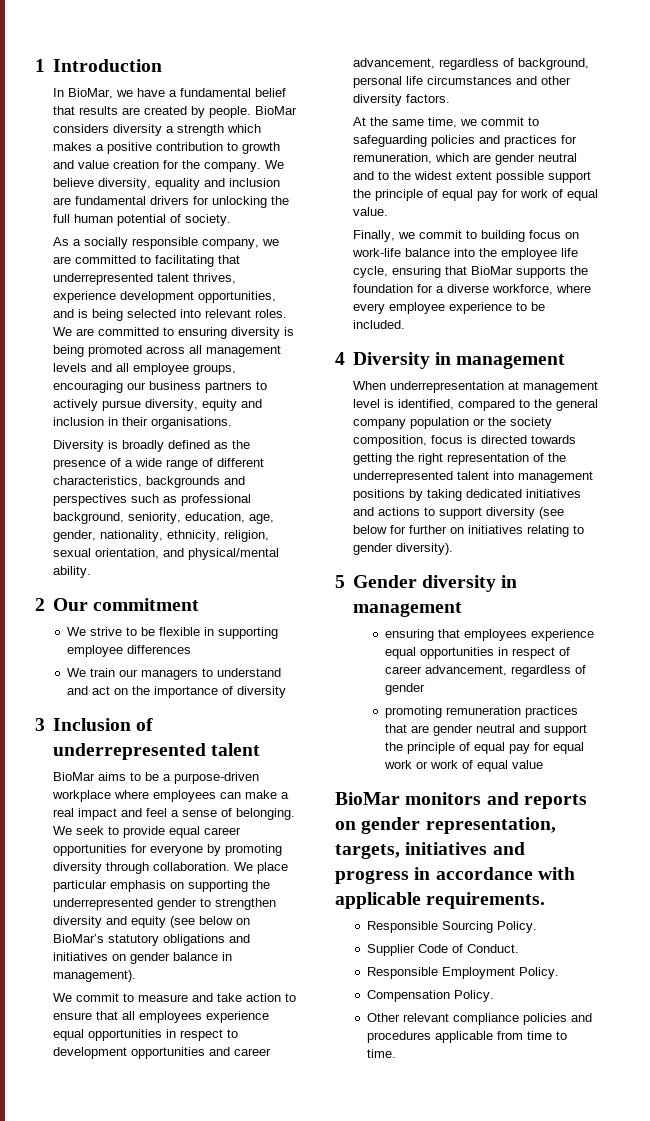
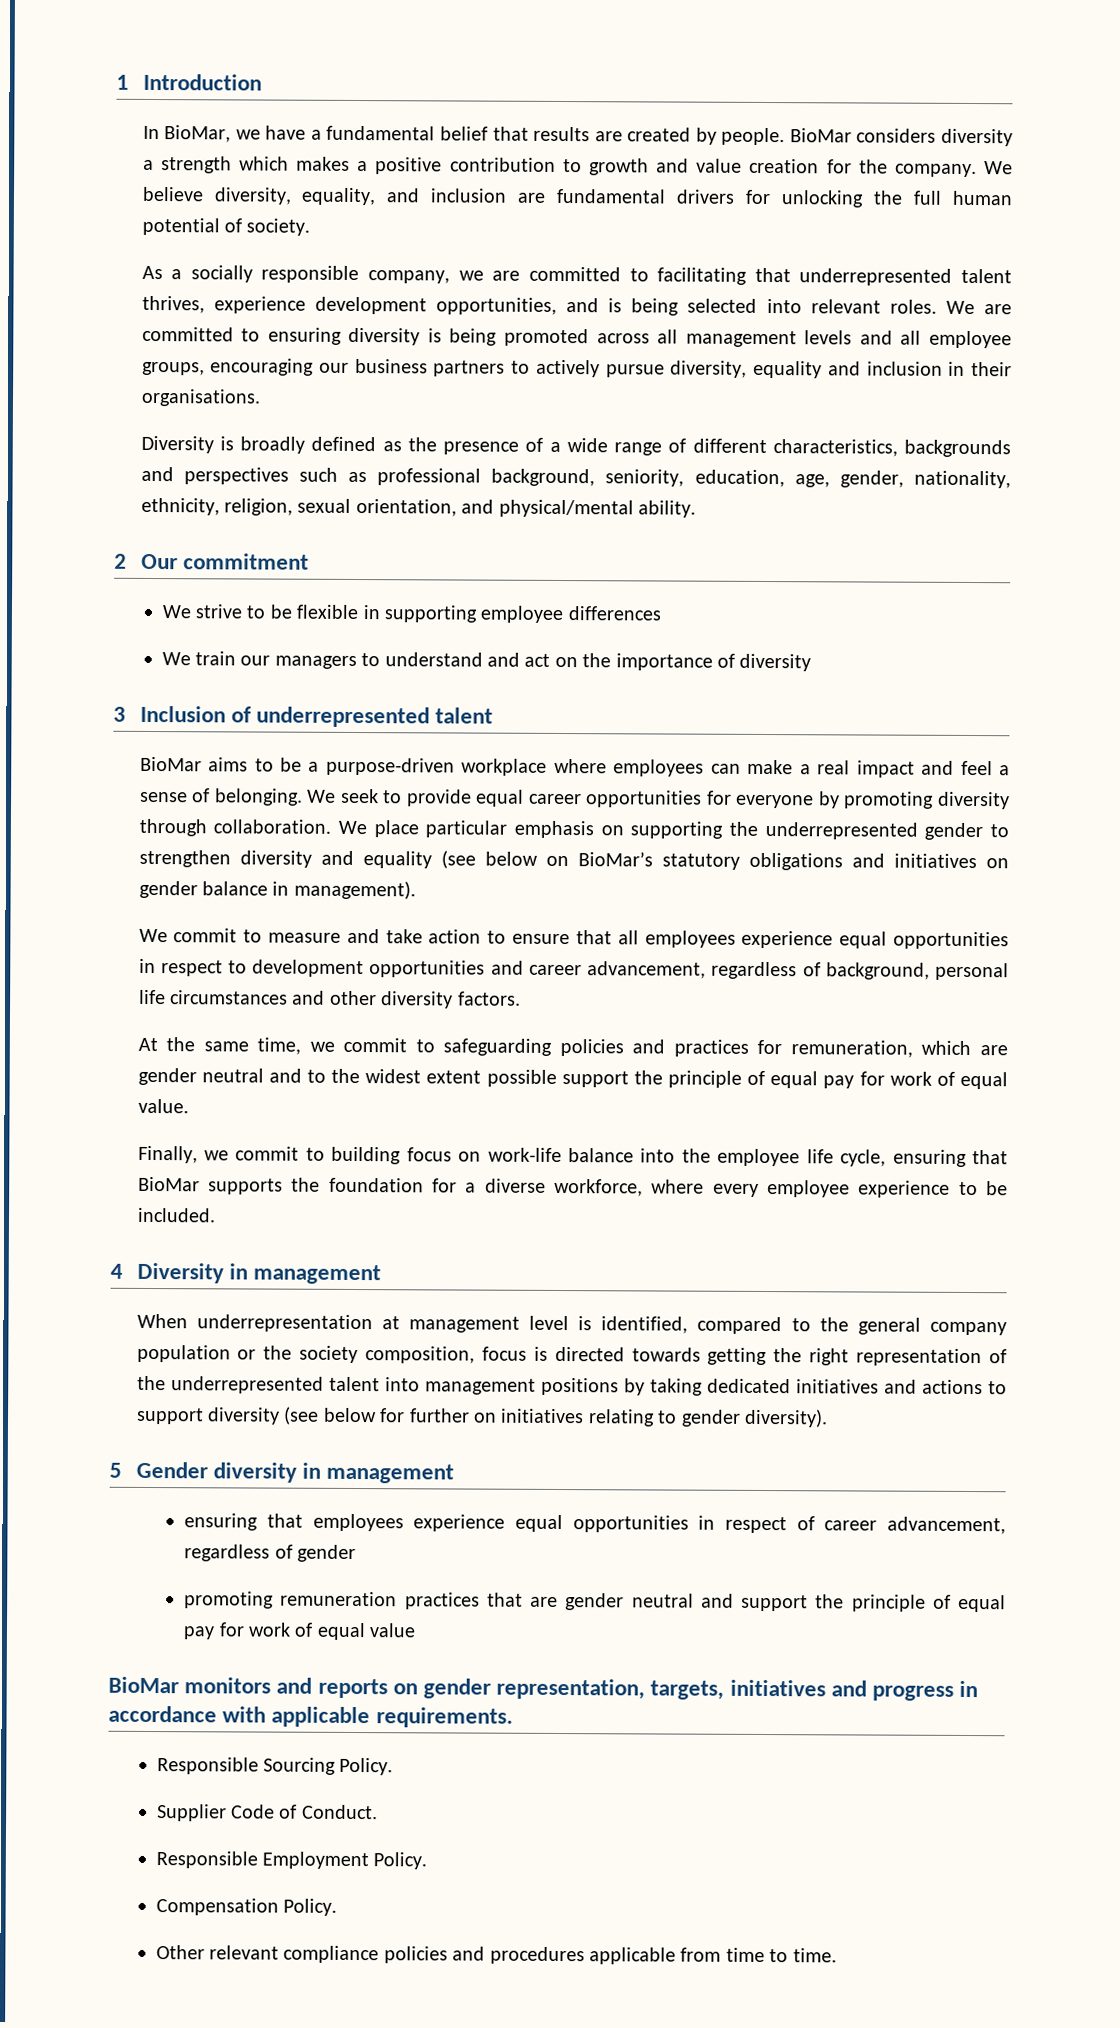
[154,178,200,190] equality -> [301,187,377,206] equality,
[201,399,237,411] equity -> [753,360,823,379] equality
[130,916,166,928] equity -> [362,851,432,869] equality
[553,742,585,754] [384,760,429,769] equal work or -> (245, 1629) none

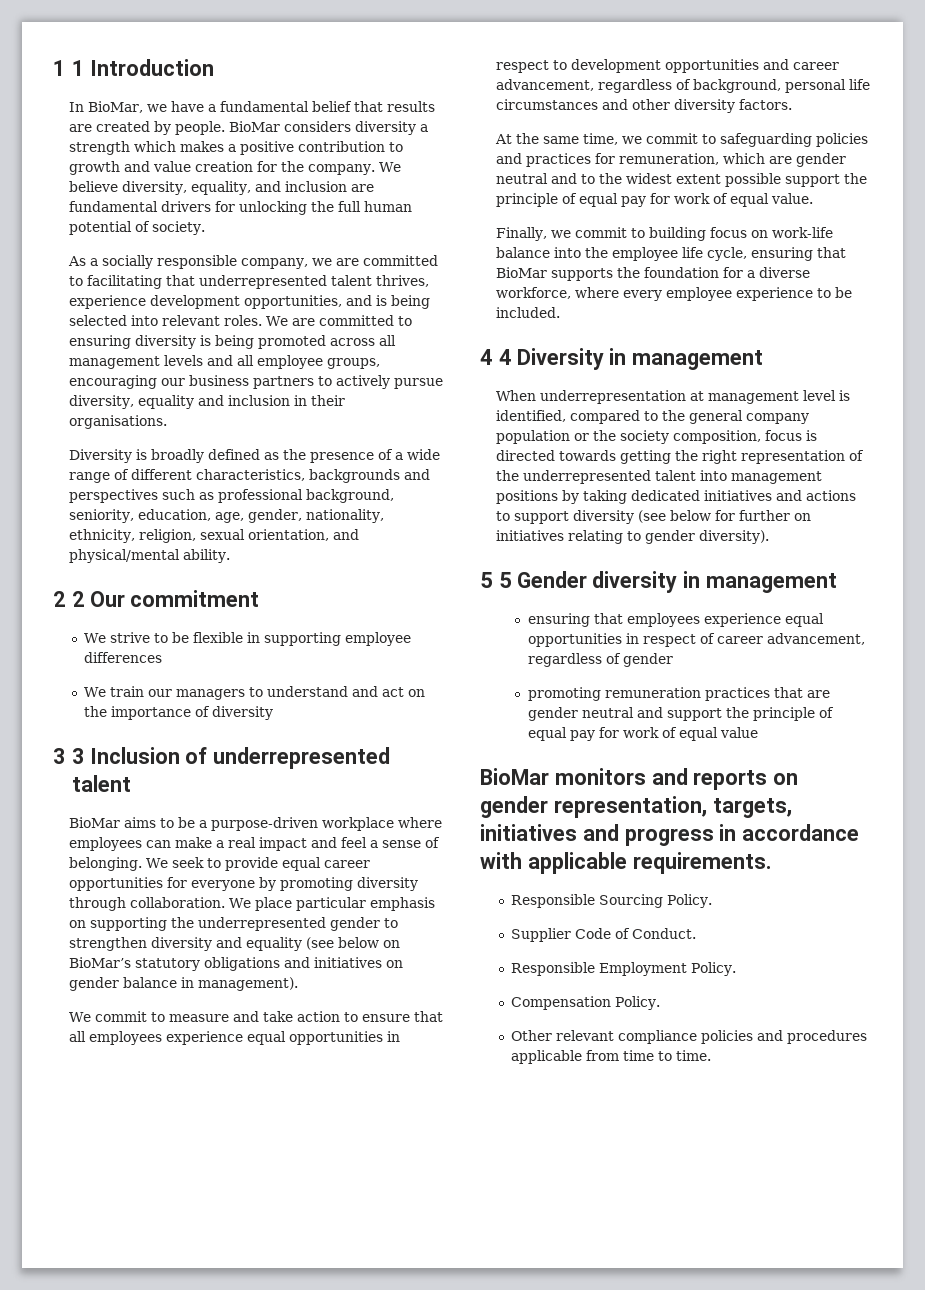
[116,74,129,90] 1 -> [53,60,84,76] 1 1
(127, 561) none -> [71,591,84,607] 2
(126, 714) none -> [71,748,84,764] 3
(123, 1271) none -> [498,349,511,365] 4
(122, 1470) none -> [498,572,512,588] 5

